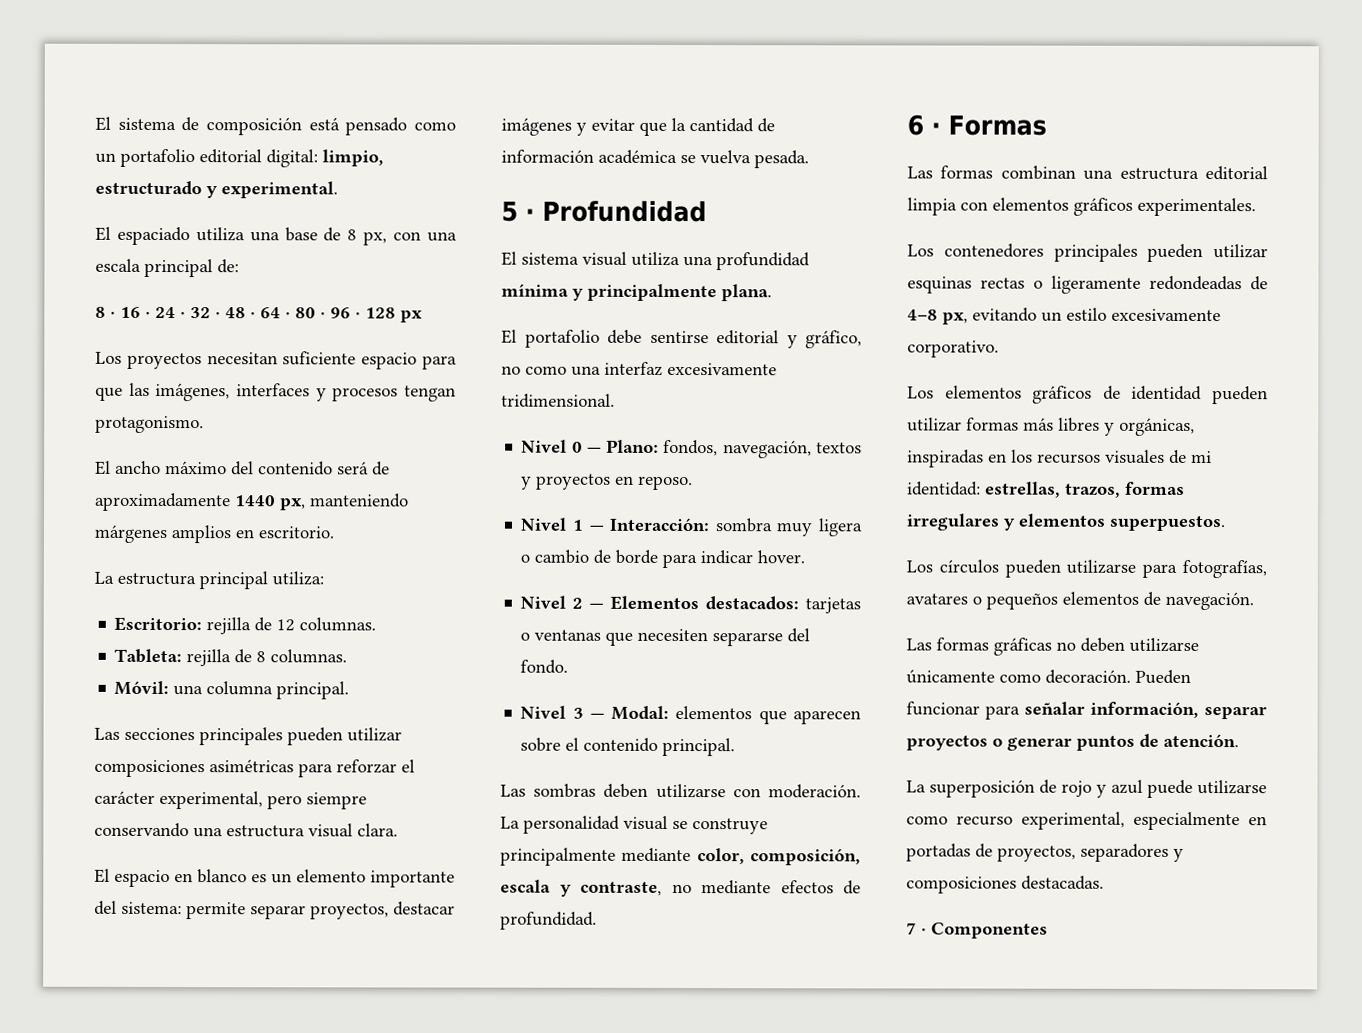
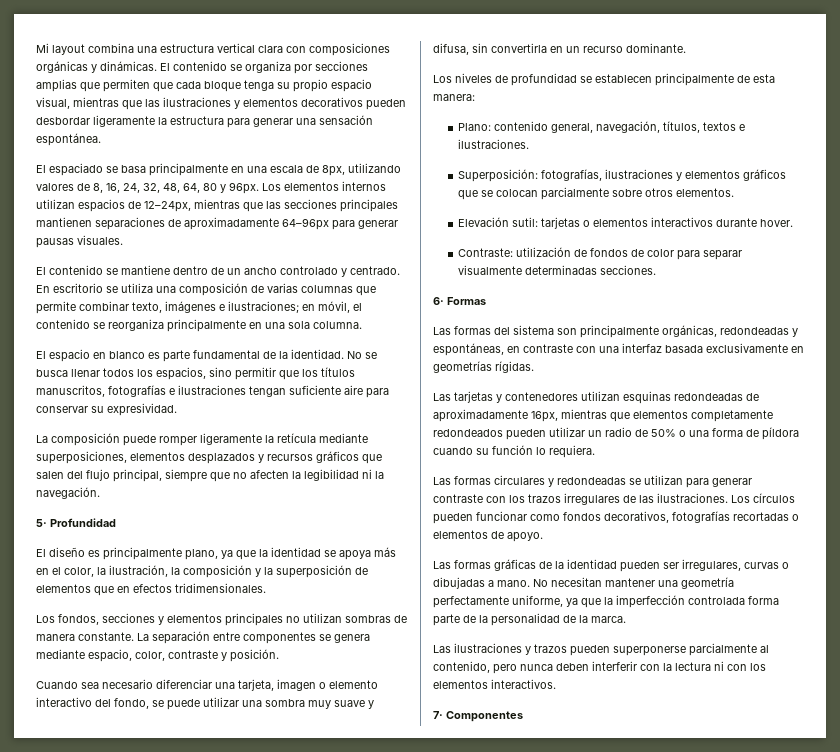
[95,116,456,136] [95,148,384,168] [95,180,338,199] [95,226,458,246] [95,258,239,278] [95,306,423,323] [95,351,457,370] [95,382,456,402] [95,415,204,434] [95,460,390,476] [95,492,409,512] [94,524,334,544] [94,571,324,590] [114,616,377,635] [114,648,348,667] [114,680,350,700] [94,727,402,746] [94,759,415,778] [94,790,367,810] [94,822,398,838] El sistema de composición está pensado como un portafolio editorial digital: limpio, estructurado y experimental. // El espaciado utiliza una base de 8 px, con una escala principal de: // 8 · 16 · 24 · 32 · 48 · 64 · 80 · 96 · 128 px // Los proyectos necesitan suficiente espacio para que las imágenes, interfaces y procesos tengan protagonismo. // El ancho máximo del contenido será de aproximadamente 1440 px, manteniendo márgenes amplios en escritorio. // La estructura principal utiliza: // Escritorio: rejilla de 12 columnas. // Tableta: rejilla de 8 columnas. // Móvil: una columna principal. // Las secciones principales pueden utilizar composiciones asimétricas para reforzar el carácter experimental, pero siempre conservando una estructura visual clara. -> [36,43,390,56] [36,61,368,74] [36,79,372,92] [36,97,406,110] [36,115,373,128] [36,133,101,146] [36,163,401,176] [36,181,386,194] [36,199,398,212] [36,217,398,230] [36,235,123,248] [36,265,400,277] [36,283,376,296] [36,301,362,314] [36,319,362,332] Mi layout combina una estructura vertical clara con composiciones orgánicas y dinámicas. El contenido se organiza por secciones amplias que permiten que cada bloque tenga su propio espacio visual, mientras que las ilustraciones y elementos decorativos pueden desbordar ligeramente la estructura para generar una sensación espontánea. // El espaciado se basa principalmente en una escala de 8px, utilizando valores de 8, 16, 24, 32, 48, 64, 80 y 96px. Los elementos internos utilizan espacios de 12–24px, mientras que las secciones principales mantienen separaciones de aproximadamente 64–96px para generar pausas visuales. // El contenido se mantiene dentro de un ancho controlado y centrado. En escritorio se utiliza una composición de varias columnas que permite combinar texto, imágenes e ilustraciones; en móvil, el contenido se reorganiza principalmente en una sola columna.
[271,869,455,888] [94,900,455,920] [501,117,775,136] [501,149,809,169] [501,200,707,223] [501,251,810,271] [501,283,772,302] [501,329,862,349] [501,361,777,376] [501,393,615,408] [521,439,862,459] [521,473,694,491] [520,517,862,537] [520,549,806,569] [520,595,861,614] [520,628,811,647] [520,659,569,674] [520,705,861,725] [520,737,736,757] [500,783,861,799] [500,815,768,835] [500,847,861,866] [500,879,861,897] [500,911,597,930] [907,114,1047,136] [907,165,1268,181] [907,197,1256,217] [907,243,1268,263] [907,275,1268,294] [907,307,1221,325] [907,340,999,358] [907,385,1268,405] [907,417,1195,436] [907,449,1212,468] [907,481,1185,498] [906,513,1226,532] [906,559,1267,579] [906,592,1058,610] un elemento importante del sistema: permite separar proyectos, destacar imágenes y evitar que la cantidad de información académica se vuelva pesada. // 5 · Profundidad // El sistema visual utiliza una profundidad mínima y principalmente plana. // El portafolio debe sentirse editorial y gráfico, no como una interfaz excesivamente tridimensional. // Nivel 0 — Plano: fondos, navegación, textos y proyectos en reposo. // Nivel 1 — Interacción: sombra muy ligera o cambio de borde para indicar hover. // Nivel 2 — Elementos destacados: tarjetas o ventanas que necesiten separarse del fondo. // Nivel 3 — Modal: elementos que aparecen sobre el contenido principal. // Las sombras deben utilizarse con moderación. La personalidad visual se construye principalmente mediante color, composición, escala y contraste, no mediante efectos de profundidad. // 6 · Formas // Las formas combinan una estructura editorial limpia con elementos gráficos experimentales. // Los contenedores principales pueden utilizar esquinas rectas o ligeramente redondeadas de 4–8 px, evitando un estilo excesivamente corporativo. // Los elementos gráficos de identidad pueden utilizar formas más libres y orgánicas, inspiradas en los recursos visuales de mi identidad: estrellas, trazos, formas irregulares y elementos superpuestos. // Los círculos pueden utilizarse para fotografías, avatares o pequeños -> [163,349,377,362] [36,367,355,380] [36,385,389,398] [36,403,177,416] [36,433,368,446] [36,451,382,464] [36,469,384,482] [36,487,100,499] [36,518,116,527] [36,547,396,560] [36,565,368,578] [36,583,266,596] [36,613,407,626] [36,631,370,644] [36,649,279,662] [36,679,378,691] [36,697,374,710] [433,43,686,55] [433,73,775,86] [433,94,475,101] [457,121,745,133] [457,139,529,149] [457,169,786,182] [457,187,734,200] [457,217,793,229] [457,247,742,260] [457,265,656,275] [433,297,486,305] [433,325,798,338] [433,343,804,356] [433,361,534,373] [433,391,759,404] [433,409,773,422] [433,427,799,440] [433,445,595,458] [433,475,752,488] [433,493,795,505] [433,511,799,524] parte fundamental de la identidad. No se busca llenar todos los espacios, sino permitir que los títulos manuscritos, fotografías e ilustraciones tengan suficiente aire para conservar su expresividad. // La composición puede romper ligeramente la retícula mediante superposiciones, elementos desplazados y recursos gráficos que salen del flujo principal, siempre que no afecten la legibilidad ni la navegación. // 5· Profundidad // El diseño es principalmente plano, ya que la identidad se apoya más en el color, la ilustración, la composición y la superposición de elementos que en efectos tridimensionales. // Los fondos, secciones y elementos principales no utilizan sombras de manera constante. La separación entre componentes se genera mediante espacio, color, contraste y posición. // Cuando sea necesario diferenciar una tarjeta, imagen o elemento interactivo del fondo, se puede utilizar una sombra muy suave y difusa, sin convertirla en un recurso dominante. // Los niveles de profundidad se establecen principalmente de esta manera: // Plano: contenido general, navegación, títulos, textos e ilustraciones. // Superposición: fotografías, ilustraciones y elementos gráficos que se colocan parcialmente sobre otros elementos. // Elevación sutil: tarjetas o elementos interactivos durante hover. // Contraste: utilización de fondos de color para separar visualmente determinadas secciones. // 6· Formas // Las formas del sistema son principalmente orgánicas, redondeadas y espontáneas, en contraste con una interfaz basada exclusivamente en geometrías rígidas. // Las tarjetas y contenedores utilizan esquinas redondeadas de aproximadamente 16px, mientras que elementos completamente redondeados pueden utilizar un radio de 50% o una forma de píldora cuando su función lo requiera. // Las formas circulares y redondeadas se utilizan para generar contraste con los trazos irregulares de las ilustraciones. Los círculos pueden funcionar como fondos decorativos, fotografías recortadas o
[1165,591,1254,611] navegación. -> [507,532,543,542] apoyo.
[1056,637,1199,652] [906,669,1191,684] [906,701,1267,720] [906,733,1239,751] [906,779,1267,798] [906,811,1267,831] [906,843,1184,862] [906,875,1104,894] [906,922,927,935] no deben utilizarse únicamente como decoración. Pueden funcionar para señalar información, separar proyectos o generar puntos de atención. // La superposición de rojo y azul puede utilizarse como recurso experimental, especialmente en portadas de proyectos, separadores y composiciones destacadas. // 7 · -> [539,559,789,572] [433,577,734,589] [433,595,779,608] [433,613,626,626] [433,643,769,656] [433,661,766,674] [433,679,556,689] [433,711,443,719] de la identidad pueden ser irregulares, curvas o dibujadas a mano. No necesitan mantener una geometría perfectamente uniforme, ya que la imperfección controlada forma parte de la personalidad de la marca. // Las ilustraciones y trazos pueden superponerse parcialmente al contenido, pero nunca deben interferir con la lectura ni con los elementos interactivos. // 7·

